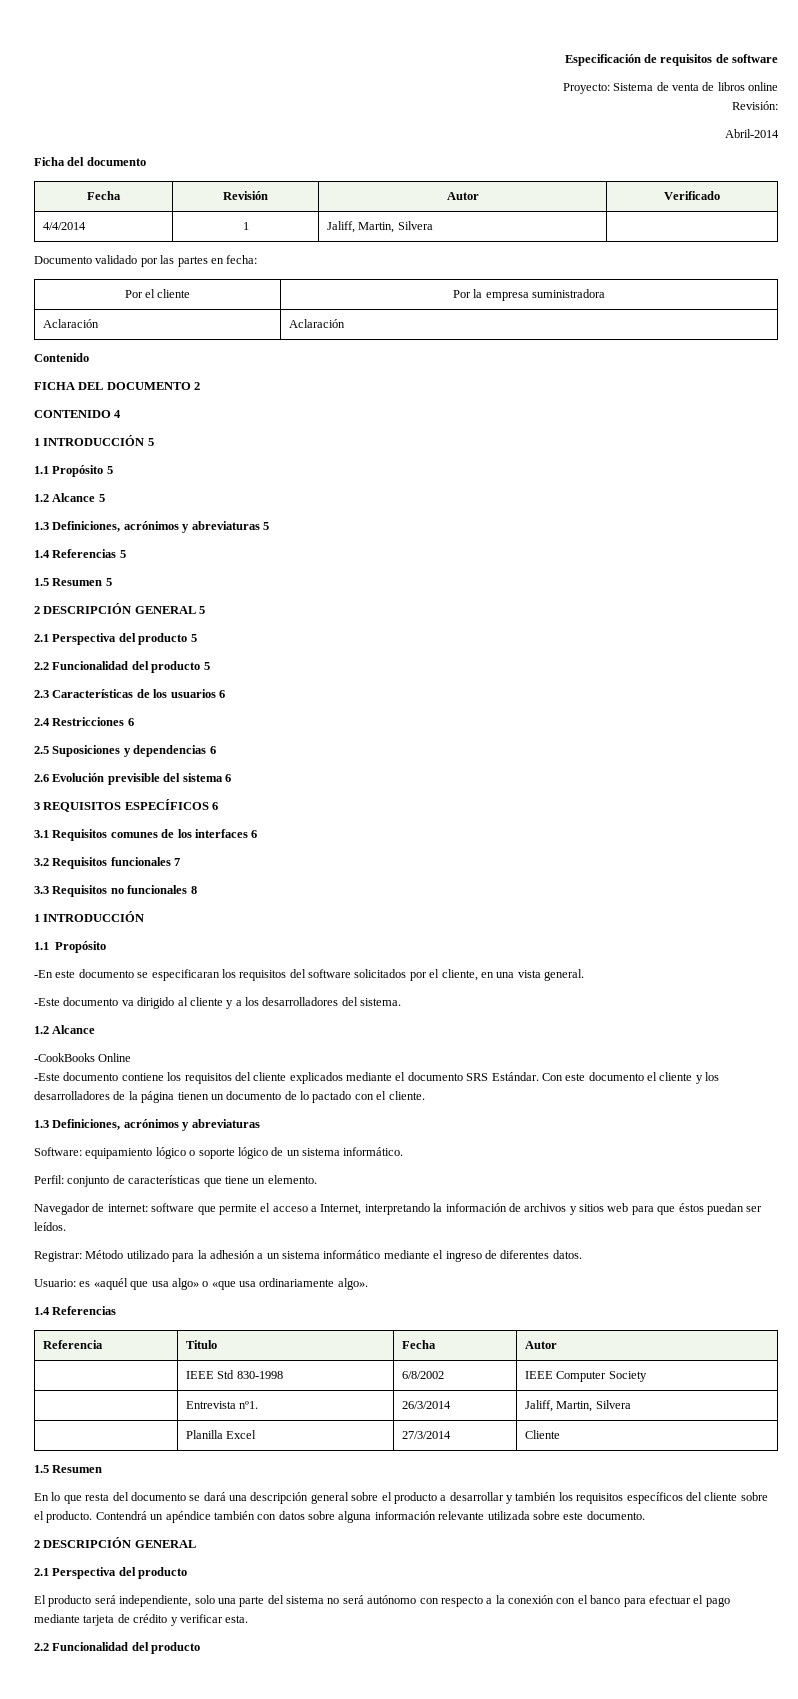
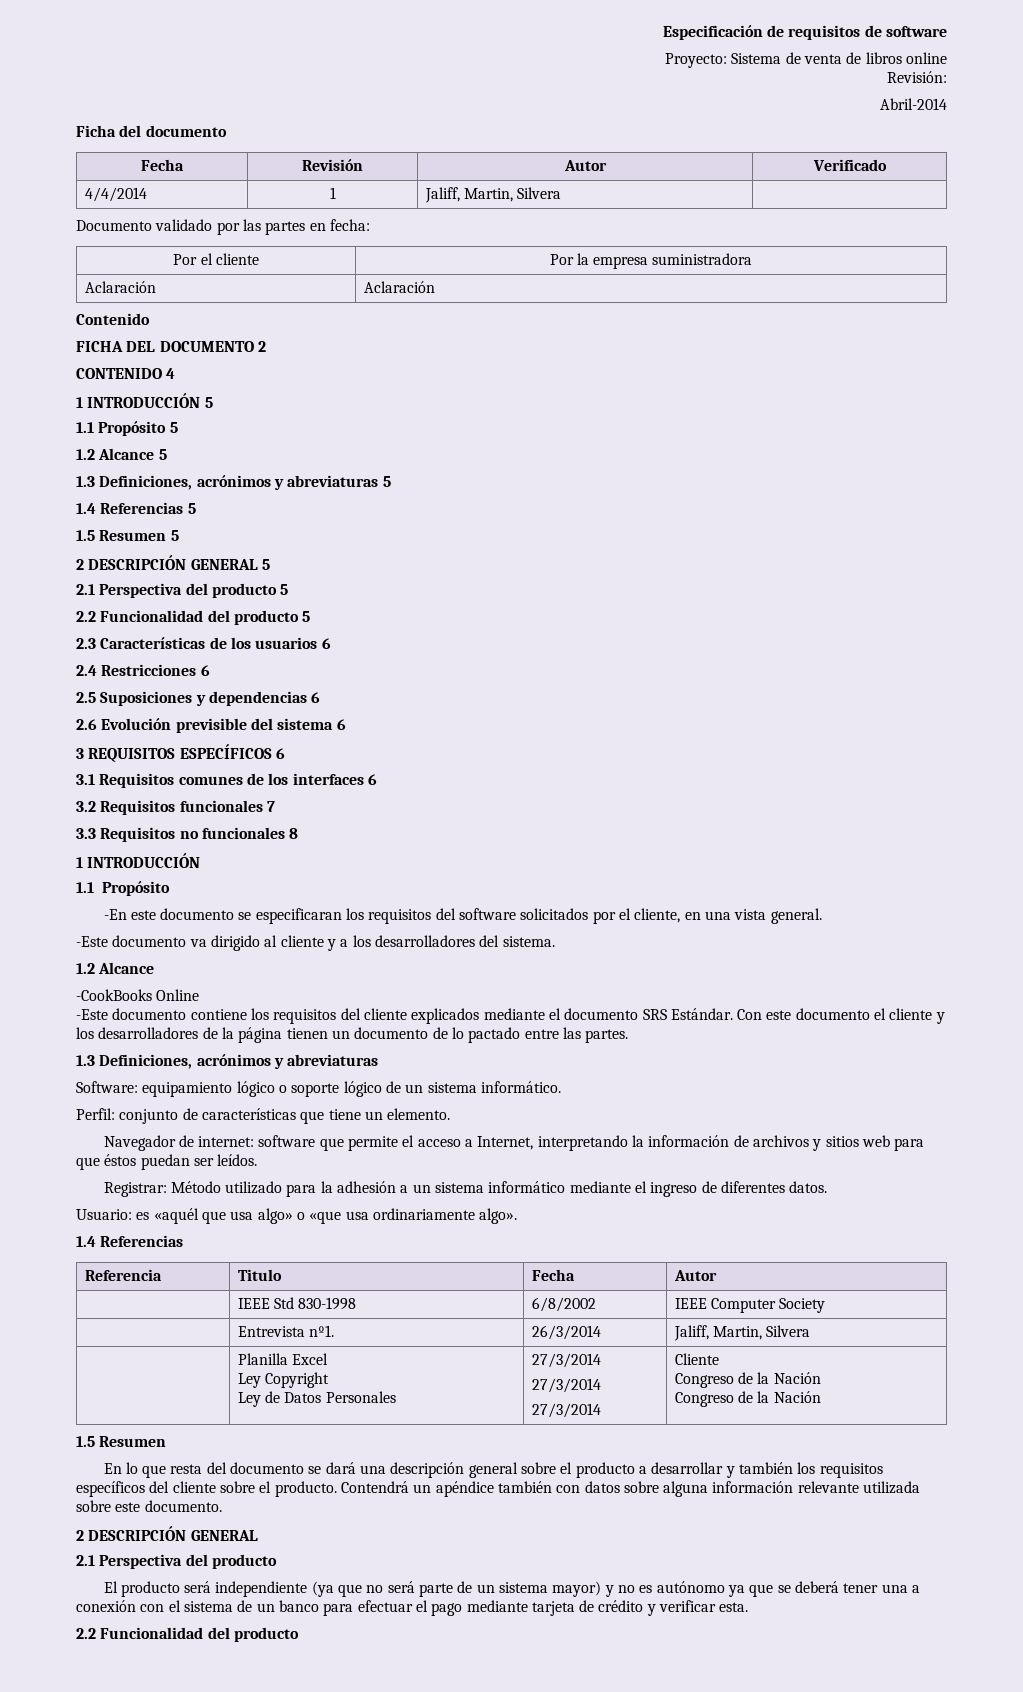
[354,1091,425,1100] con el cliente. -> [524,1027,629,1043] entre las partes.
[401,1431,451,1439] | 27/3/2014 -> [237,1372,330,1388] [237,1391,396,1407] [531,1353,601,1368] [531,1378,601,1393] [531,1403,601,1418] // Ley Copyright // Ley de Datos Personales | 27/3/2014 // 27/3/2014 // 27/3/2014
(560, 1434) none -> [674,1372,821,1388] [674,1391,821,1407] // Congreso de la Nación // Congreso de la Nación
[119,1595,588,1607] independiente, solo una parte del sistema no será autónomo con respecto a la conexión con el -> [215,1581,920,1597] [76,1600,275,1612] independiente (ya que no será parte de un sistema mayor) y no es autónomo ya que se deberá tener una a conexión con el sistema de un

